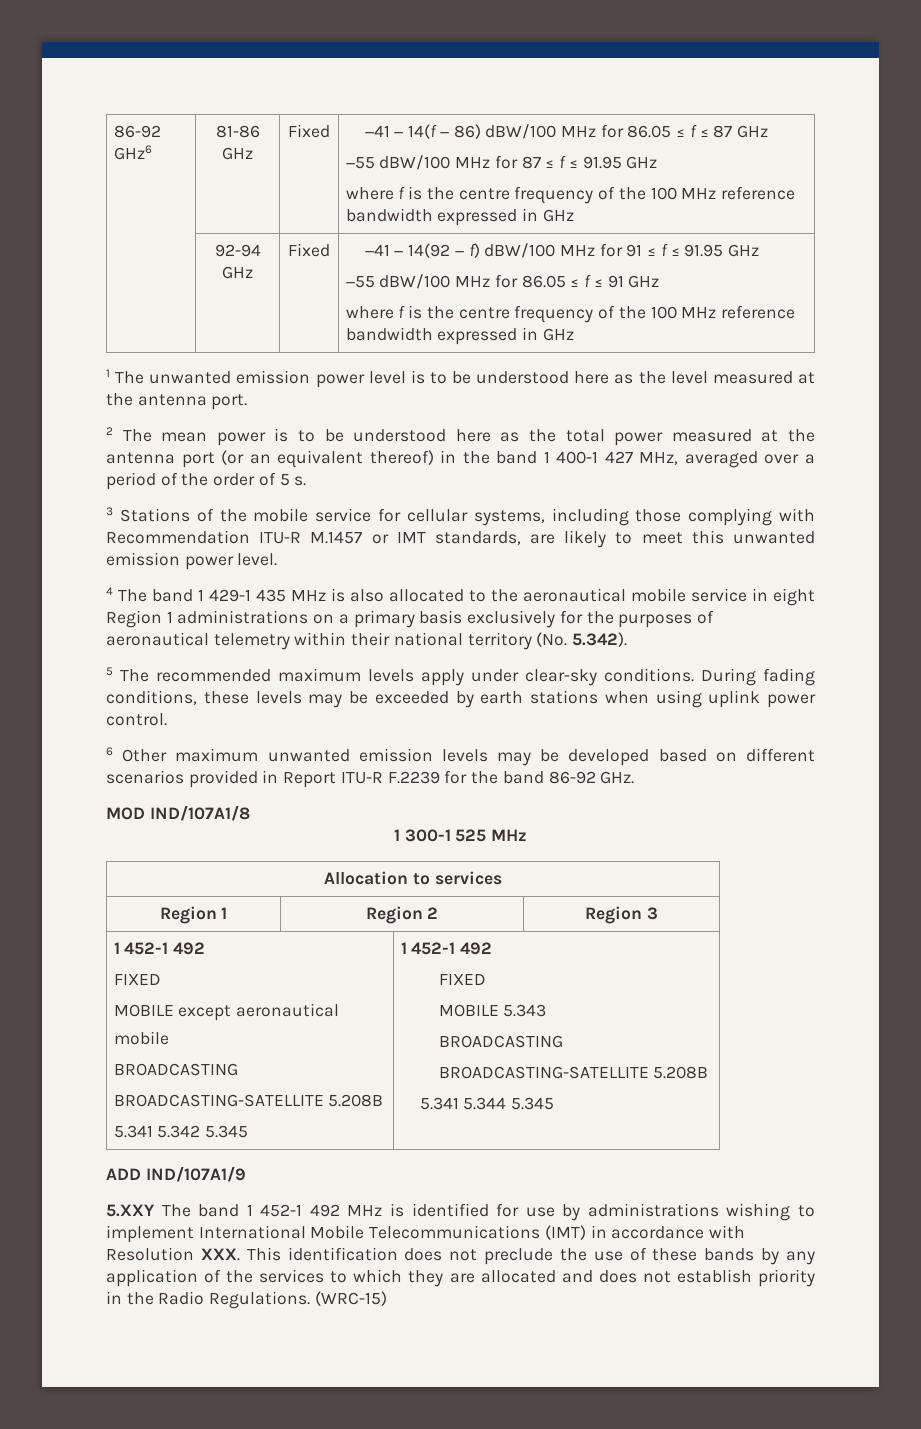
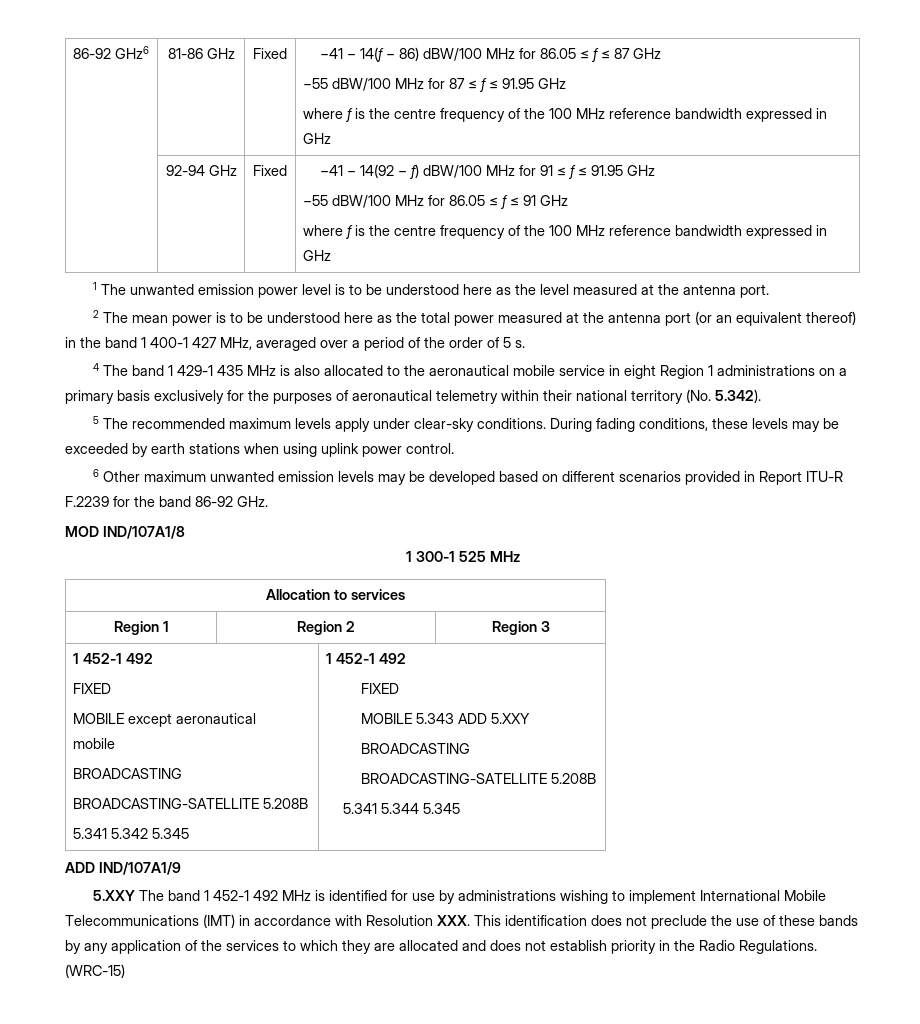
[106,507,816,526] [106,530,815,548] [106,552,278,570] // 3 Stations of the mobile service for cellular systems, including those complying with Recommendation ITU-R M.1457 or IMT standards, are likely to meet this unwanted emission power level. -> (525, 344) none
(547, 1010) none -> [457,713,530,724] ADD 5.XXY

